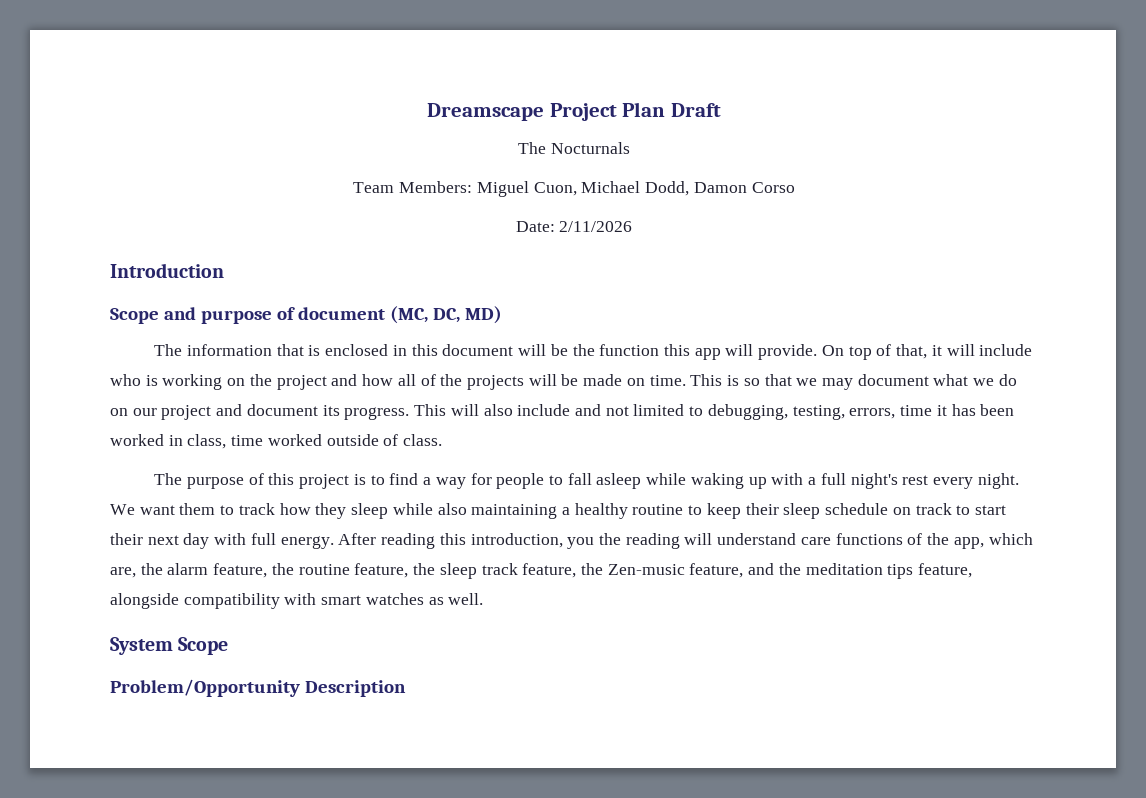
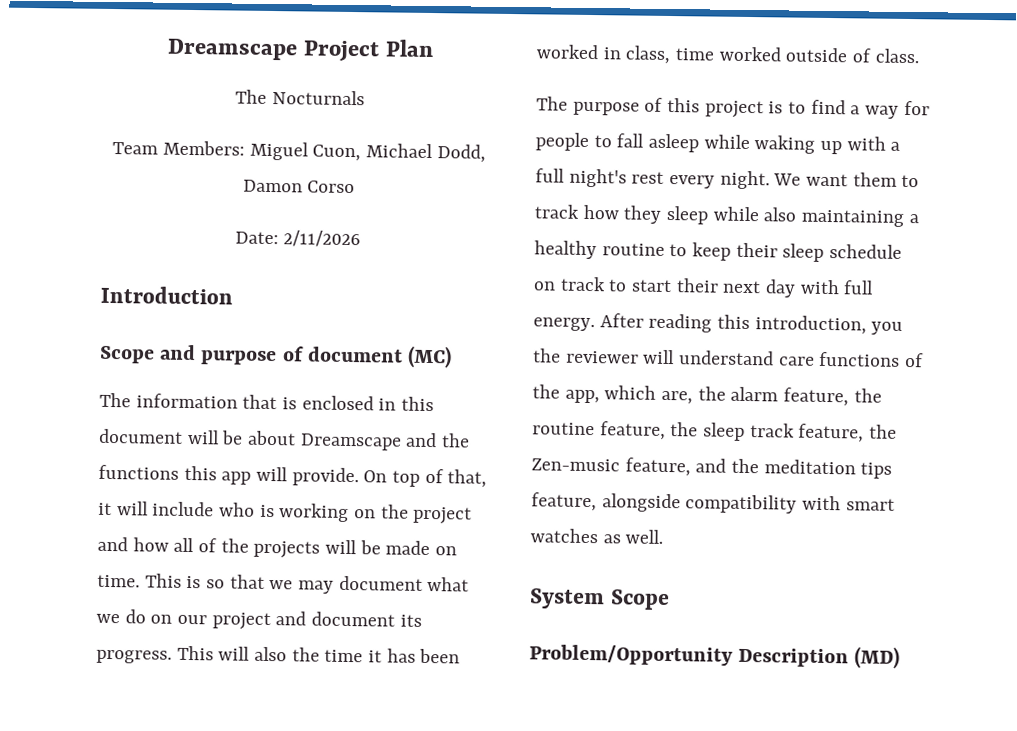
[670,103,721,117] Draft -> (434, 48) none
[389,306,502,324] (MC, DC, MD) -> [407,345,453,369] (MC)
[572,344,660,356] the function -> [247,430,471,451] [98,464,179,480] about Dreamscape and the functions
[517,404,896,420] include and not limited to debugging, testing, errors, -> [291,647,320,662] the
[625,533,680,549] reading -> [565,350,639,364] reviewer
(406, 688) none -> [854,646,901,669] (MD)

